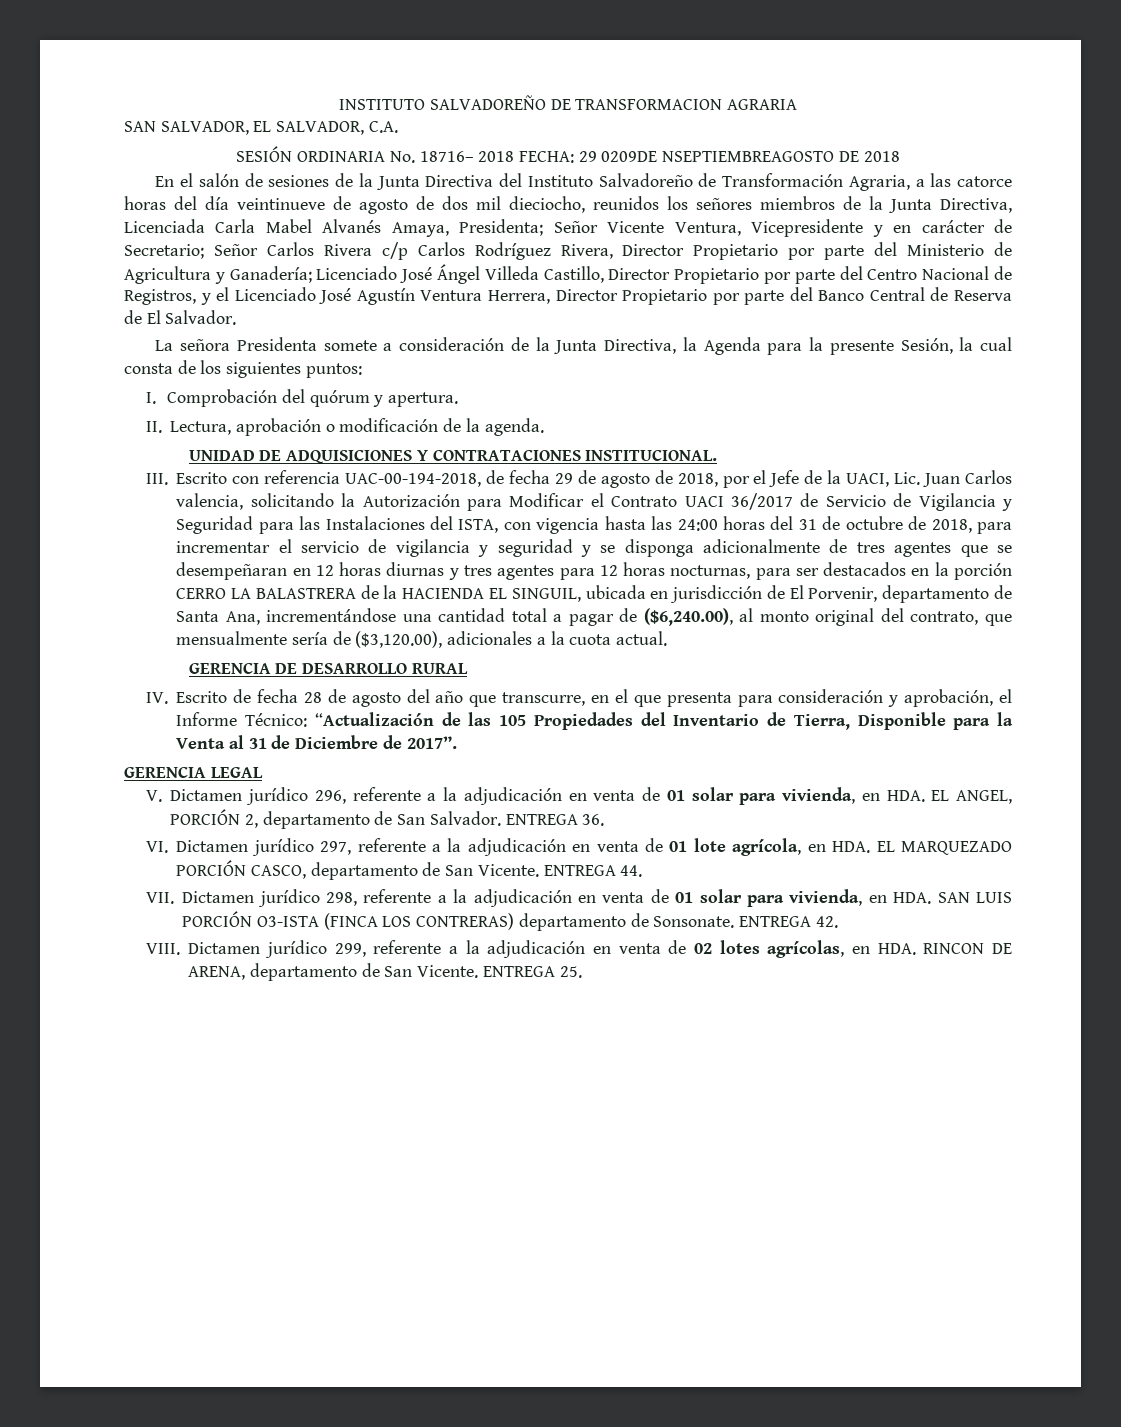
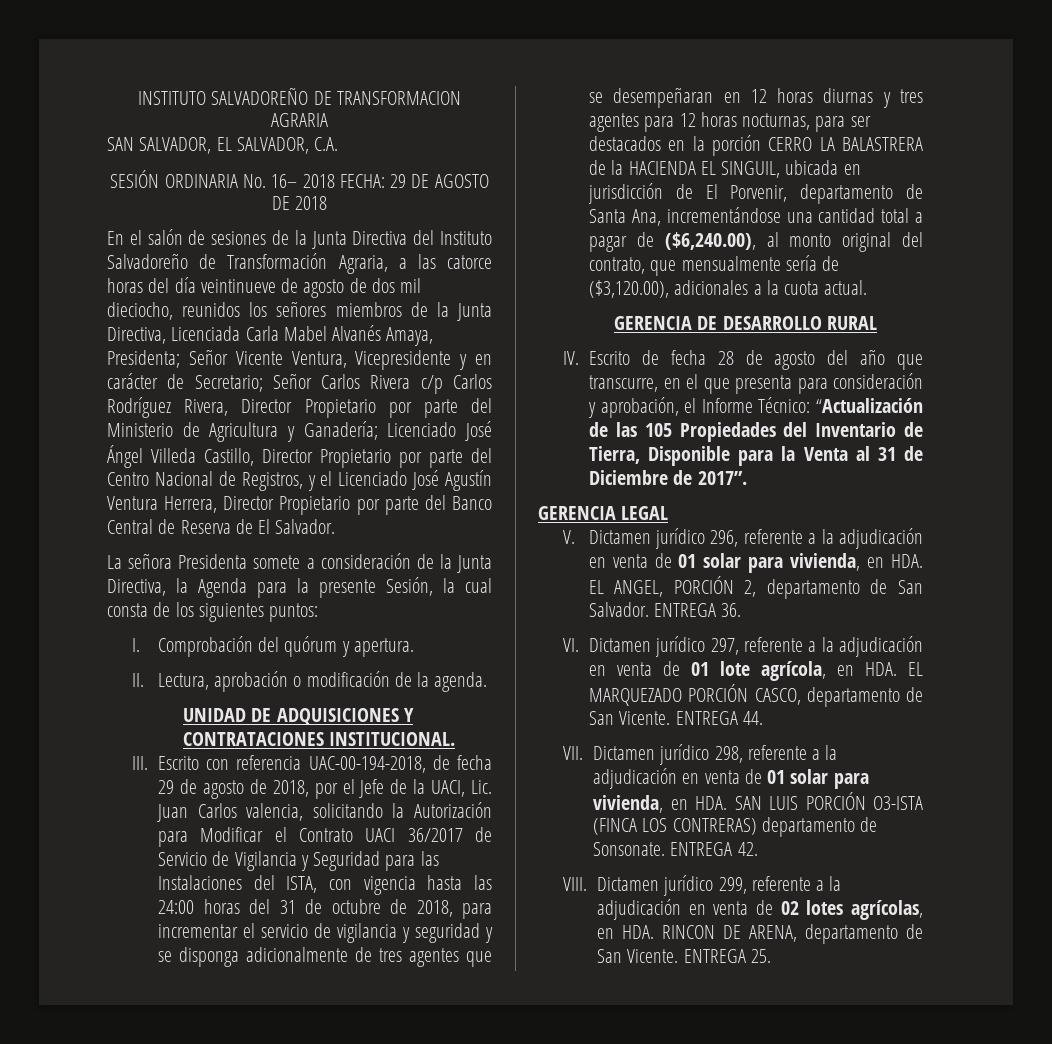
[419,151,474,162] 18716– -> [271,174,298,188] 16–
[601,151,835,162] 0209DE NSEPTIEMBREAGOSTO -> [411,174,489,188] DE AGOSTO

